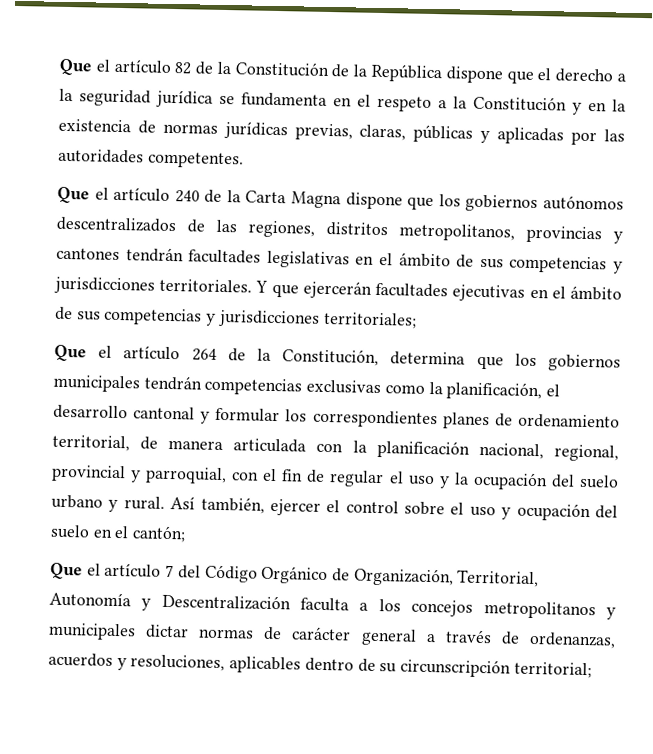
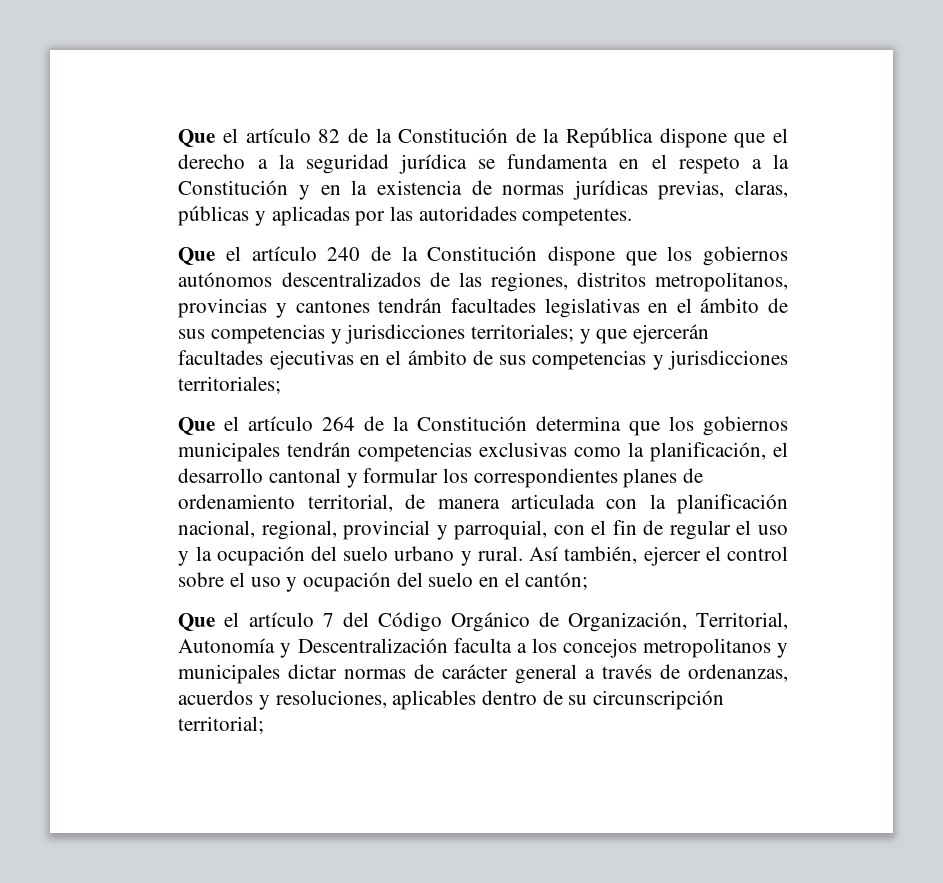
[245,190,342,209] Carta Magna -> [427,246,538,261] Constitución
[159,278,269,293] territoriales. Y -> [471,324,591,344] territoriales; y
[282,348,380,367] Constitución, -> [417,416,528,431] Constitución

